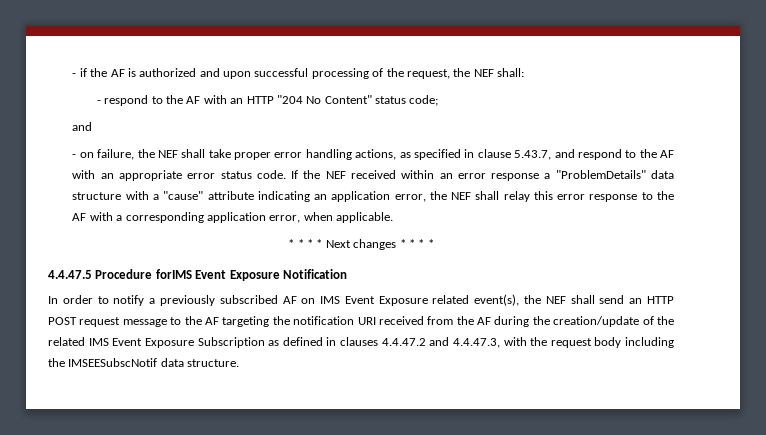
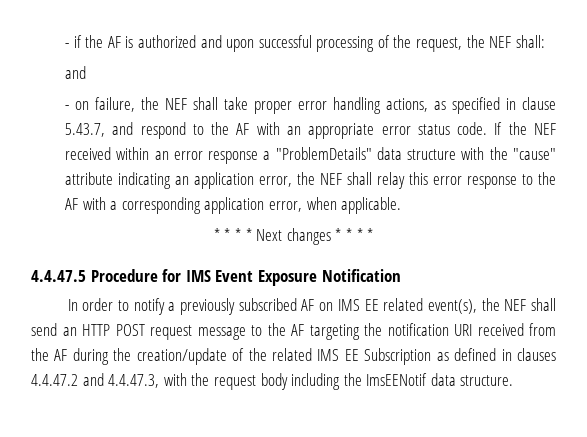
[96,95,439,106] // - respond to the AF with an HTTP "204 No Content" status code; -> (545, 41) none
[153,194,160,200] a -> [489,147,508,160] the
[155,269,192,279] forIMS -> [162,269,211,282] for IMS
[344,296,428,306] Event Exposure -> [364,299,379,311] EE
[112,338,194,348] Event Exposure -> [344,349,359,361] EE
[68,358,158,367] IMSEESubscNotif -> [366,373,428,386] ImsEENotif

